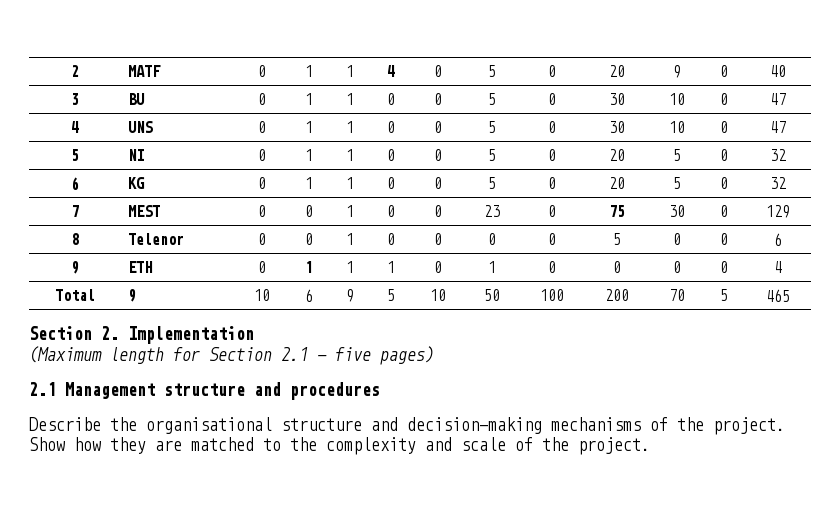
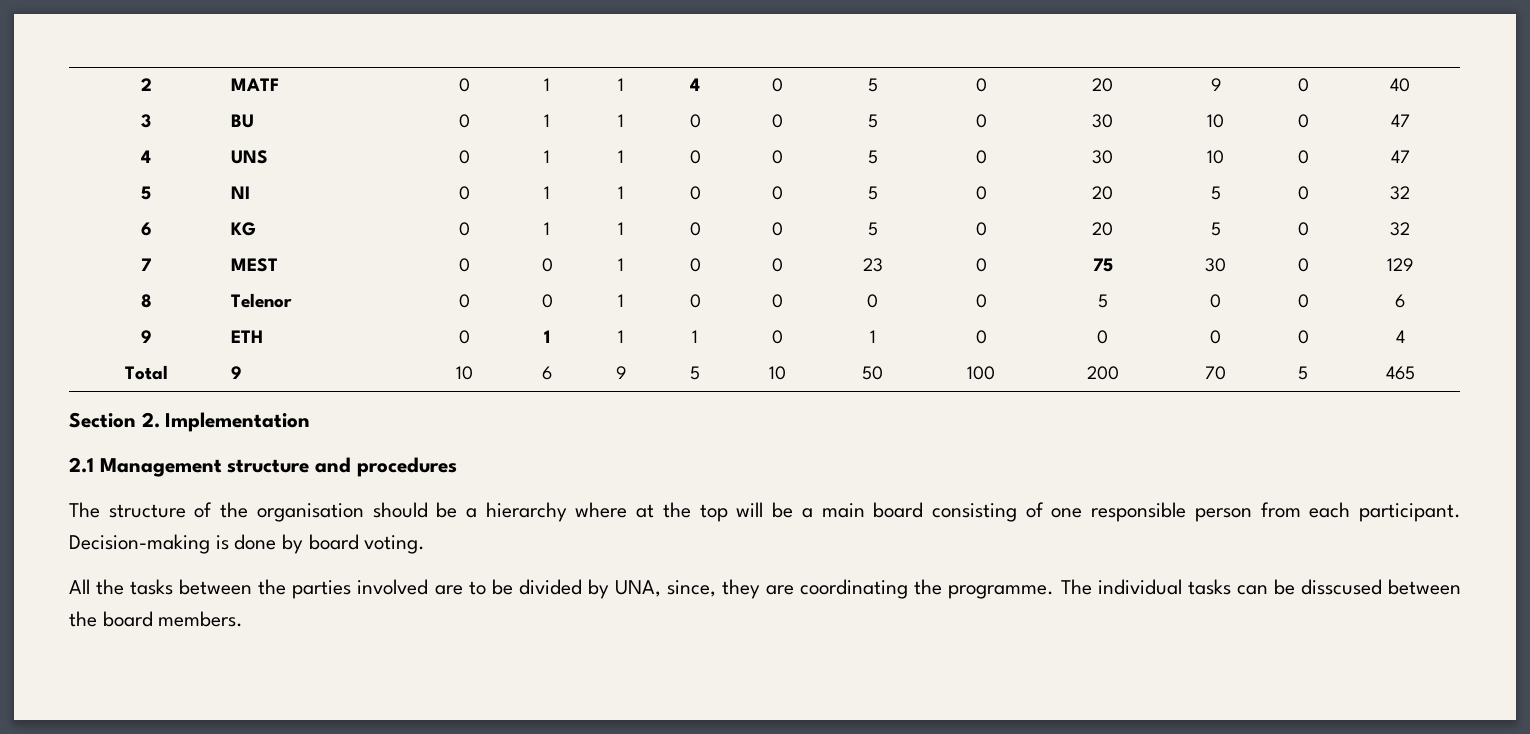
[29,346,434,365] // (Maximum length for Section 2.1 - five pages) -> (311, 422) none
[29,417,785,435] [29,437,650,455] Describe the organisational structure and decision-making mechanisms of the project. Show how they are matched to the complexity and scale of the project. -> [69,502,1462,522] [69,534,426,554] [69,579,1461,599] [69,611,244,627] The structure of the organisation should be a hierarchy where at the top will be a main board consisting of one responsible person from each participant. Decision-making is done by board voting. // All the tasks between the parties involved are to be divided by UNA, since, they are coordinating the programme. The individual tasks can be disscused between the board members.

